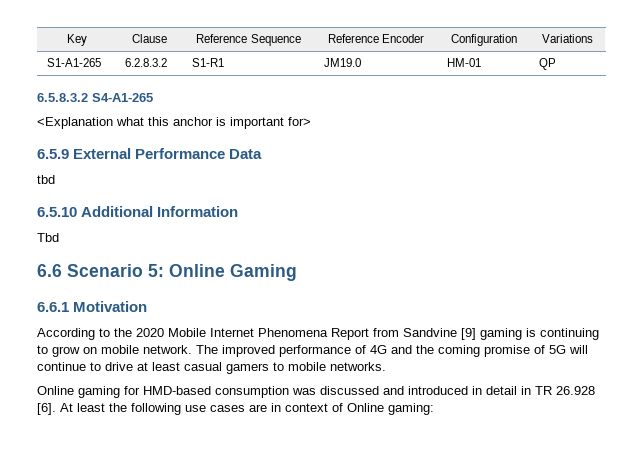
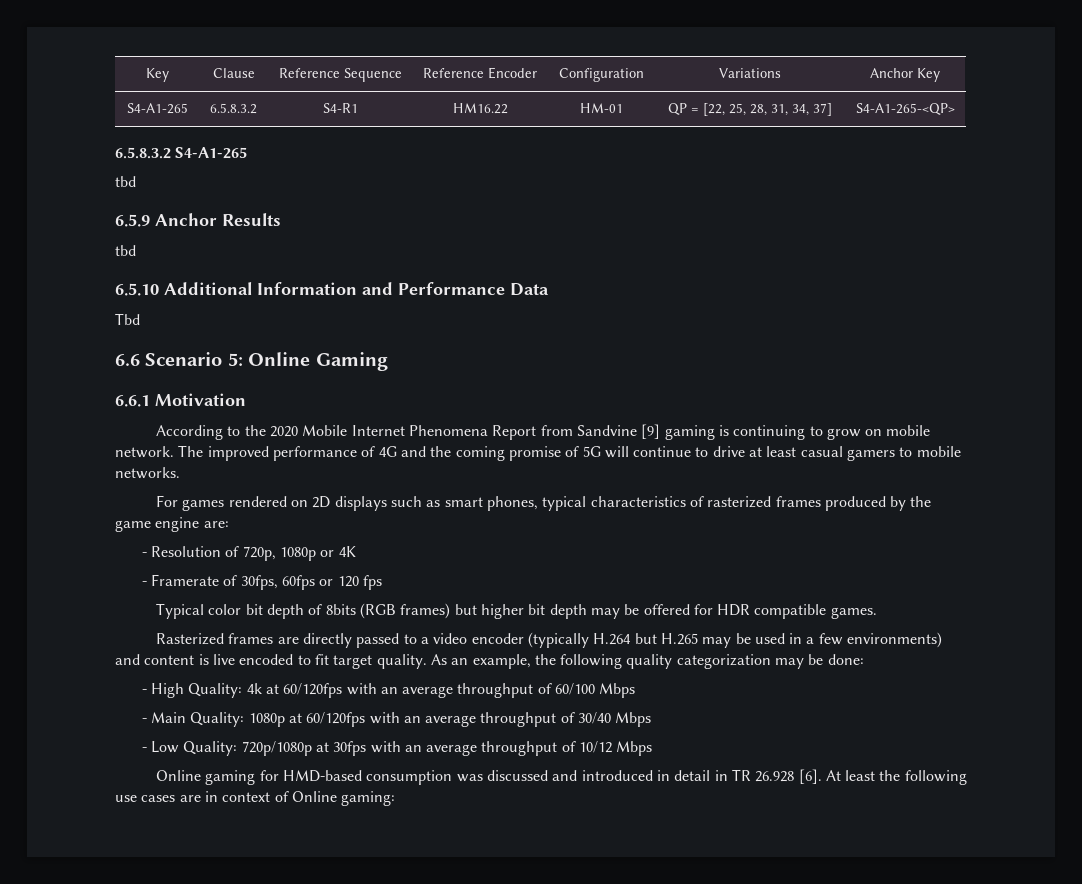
[47,58,102,67] [125,58,168,67] [192,58,225,67] [324,58,362,67] [447,58,482,67] [539,58,557,70] [37,93,153,102] [37,117,311,129] [37,148,263,159] // S1-A1-265 | 6.2.8.3.2 | S1-R1 | JM19.0 | HM-01 | QP // 6.5.8.3.2 S4-A1-265 // <Explanation what this anchor is important for> // 6.5.9 External Performance Data -> [870,68,940,82] [126,103,188,114] [210,103,257,114] [323,103,358,113] [452,103,508,114] [580,103,623,113] [668,103,832,116] [855,103,955,115] [115,147,248,159] [115,176,136,187] [115,213,281,227] | Anchor Key // S4-A1-265 | 6.5.8.3.2 | S4-R1 | HM16.22 | HM-01 | QP = [22, 25, 28, 31, 34, 37] | S4-A1-265-<QP> // 6.5.8.3.2 S4-A1-265 // tbd // 6.5.9 Anchor Results
(239, 211) none -> [362,282,549,296] and Performance Data
(386, 366) none -> [156,495,932,511] [115,517,229,532] [141,546,356,561] [141,574,382,590] [156,603,877,619] [156,632,943,648] [115,654,864,669] [141,683,636,698] [141,712,652,727] [141,741,653,756] // For games rendered on 2D displays such as smart phones, typical characteristics of rasterized frames produced by the game engine are: // - Resolution of 720p, 1080p or 4K // - Framerate of 30fps, 60fps or 120 fps // Typical color bit depth of 8bits (RGB frames) but higher bit depth may be offered for HDR compatible games. // Rasterized frames are directly passed to a video encoder (typically H.264 but H.265 may be used in a few environments) and content is live encoded to fit target quality. As an example, the following quality categorization may be done: // - High Quality: 4k at 60/120fps with an average throughput of 60/100 Mbps // - Main Quality: 1080p at 60/120fps with an average throughput of 30/40 Mbps // - Low Quality: 720p/1080p at 30fps with an average throughput of 10/12 Mbps

